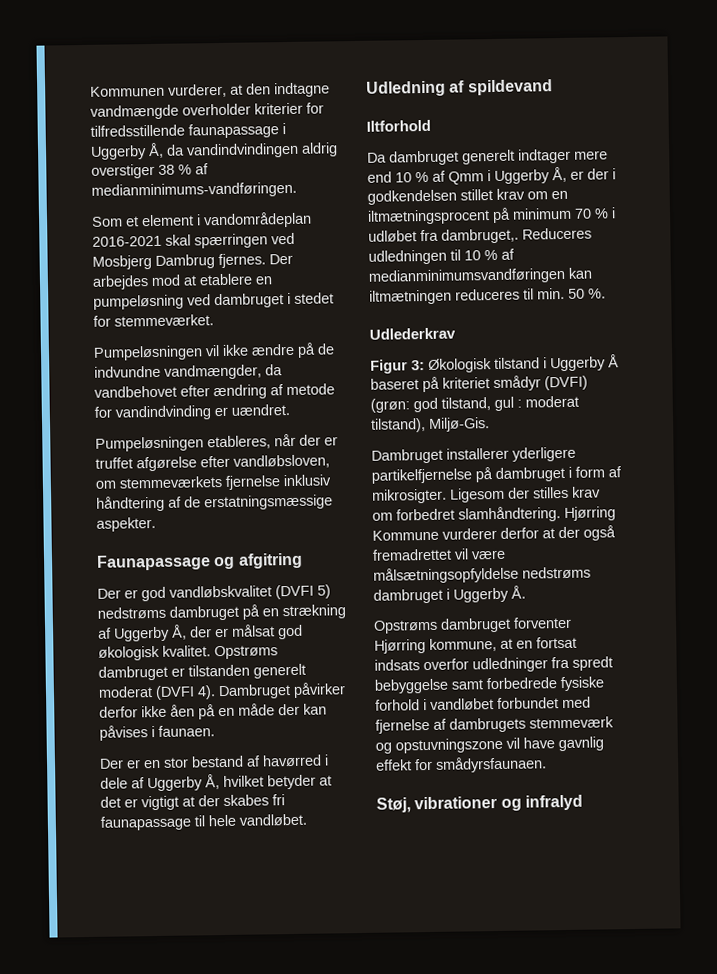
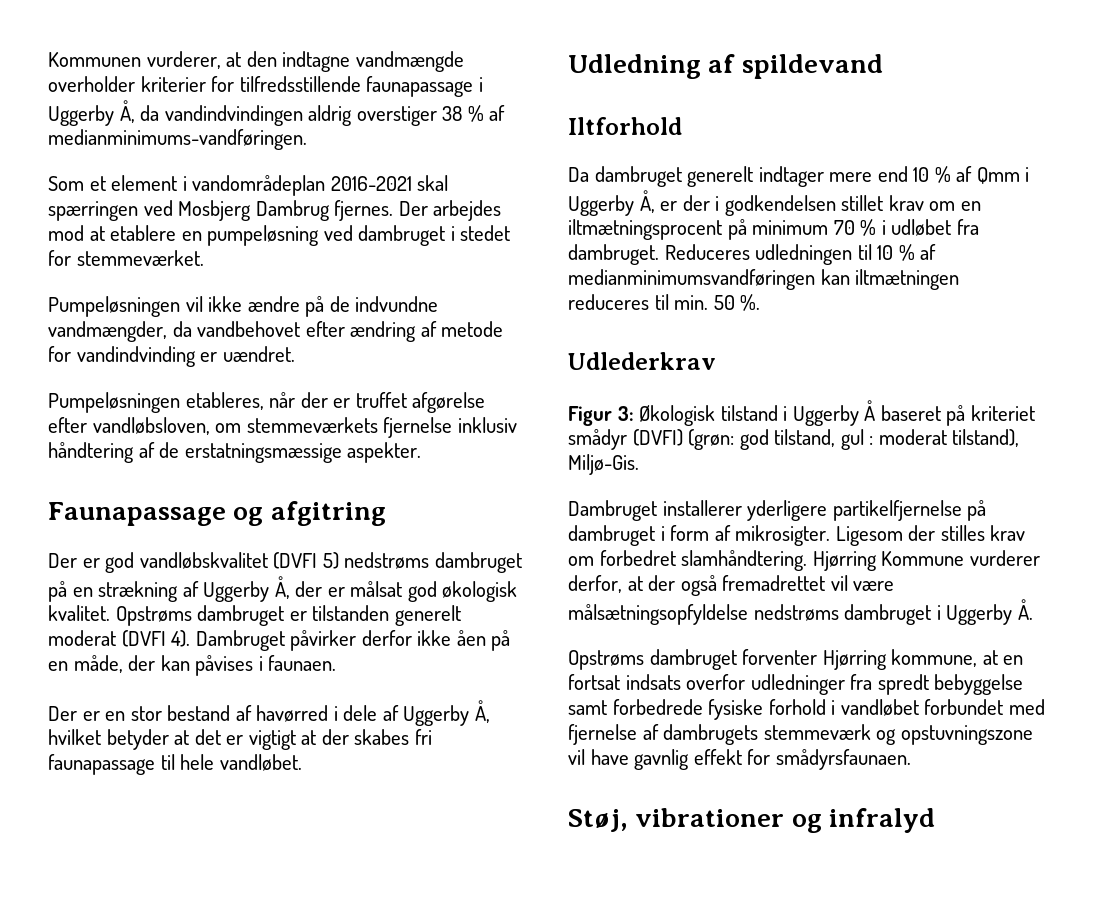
[238,703,275,716] måde -> [73,655,123,673] måde,
[441,228,519,244] dambruget,. -> [568,244,659,265] dambruget.
[500,527,539,539] derfor -> [568,575,622,593] derfor,

